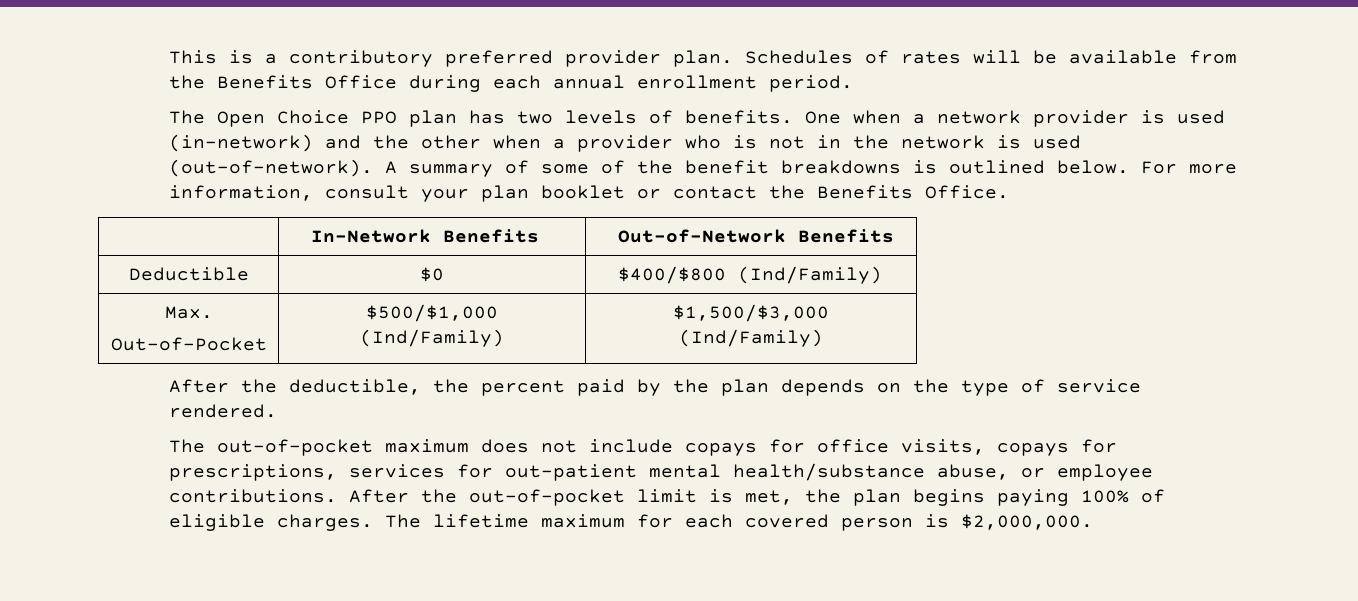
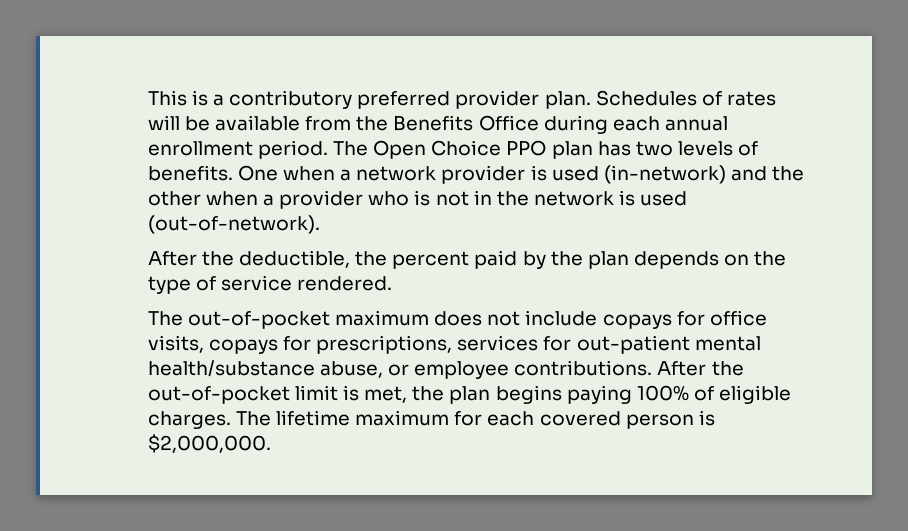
(853, 83) // -> (328, 149) none
[384,160,1237,177] [168,185,1009,202] [310,229,539,243] [617,229,894,243] [128,267,249,281] [420,267,444,282] [617,266,882,284] [164,306,213,319] [110,337,267,351] [366,304,498,322] [360,329,504,347] [672,304,829,322] [678,329,823,347] A summary of some of the benefit breakdowns is outlined below. For more information, consult your plan booklet or contact the Benefits Office. // | In-Network Benefits | Out-of-Network Benefits // Deductible | $0 | $400/$800 (Ind/Family) // Max. // Out-of-Pocket | $500/$1,000 (Ind/Family) | $1,500/$3,000 (Ind/Family) -> (320, 224) none

